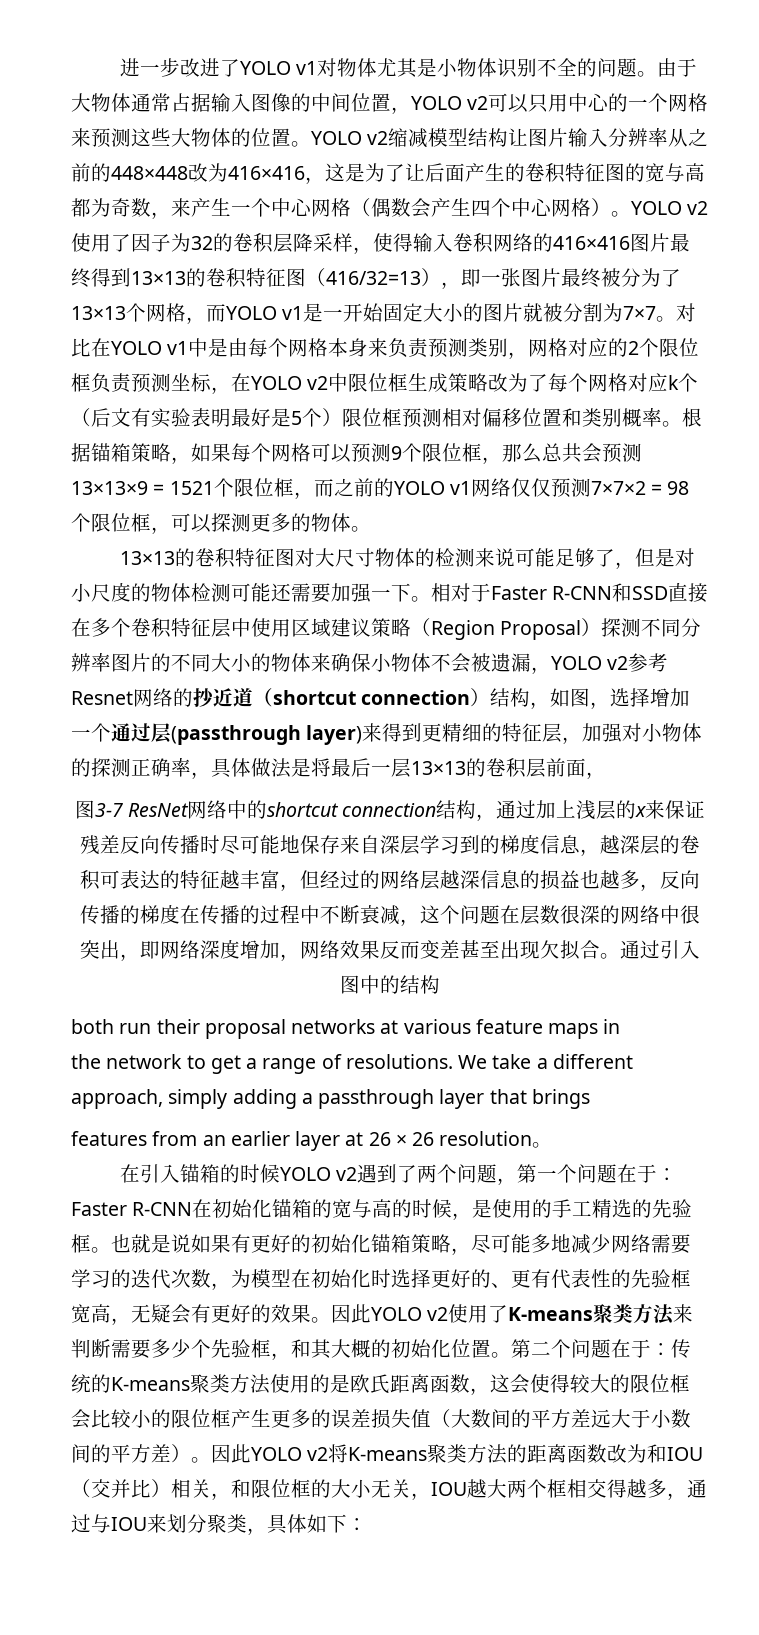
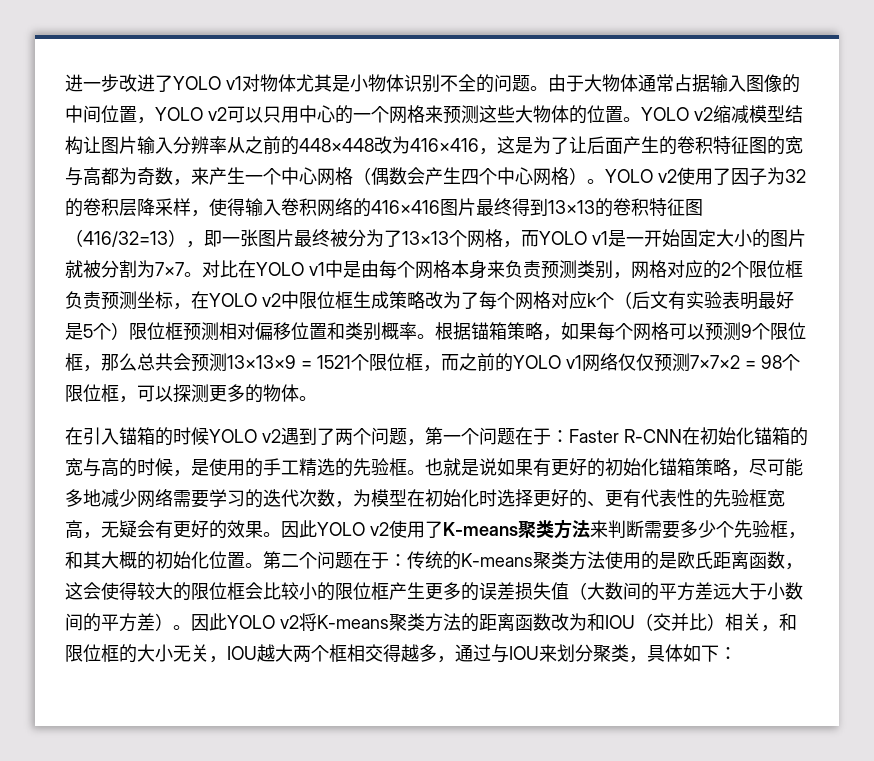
[119,548,695,569] [71,582,709,603] [71,618,702,640] [71,653,669,674] [71,688,691,709] [71,723,703,745] [71,758,606,779] [74,800,706,821] [80,835,700,856] [80,870,700,891] [80,905,700,926] [80,940,700,961] [340,975,440,994] [71,1019,621,1039] [71,1054,633,1074] [71,1089,590,1109] [71,1131,553,1151] // 13×13的卷积特征图对大尺寸物体的检测来说可能足够了，但是对小尺度的物体检测可能还需要加强一下。相对于Faster R-CNN和SSD直接在多个卷积特征层中使用区域建议策略（Region Proposal）探测不同分辨率图片的不同大小的物体来确保小物体不会被遗漏，YOLO v2参考Resnet网络的抄近道（shortcut connection）结构，如图，选择增加一个通过层(passthrough layer)来得到更精细的特征层，加强对小物体的探测正确率，具体做法是将最后一层13×13的卷积层前面， // 图3-7 ResNet网络中的shortcut connection结构，通过加上浅层的x来保证残差反向传播时尽可能地保存来自深层学习到的梯度信息，越深层的卷积可表达的特征越丰富，但经过的网络层越深信息的损益也越多，反向传播的梯度在传播的过程中不断衰减，这个问题在层数很深的网络中很突出，即网络深度增加，网络效果反而变差甚至出现欠拟合。通过引入图中的结构 // both run their proposal networks at various feature maps in // the network to get a range of resolutions. We take a different approach, simply adding a passthrough layer that brings // features from an earlier layer at 26 × 26 resolution。 -> (317, 398) none

